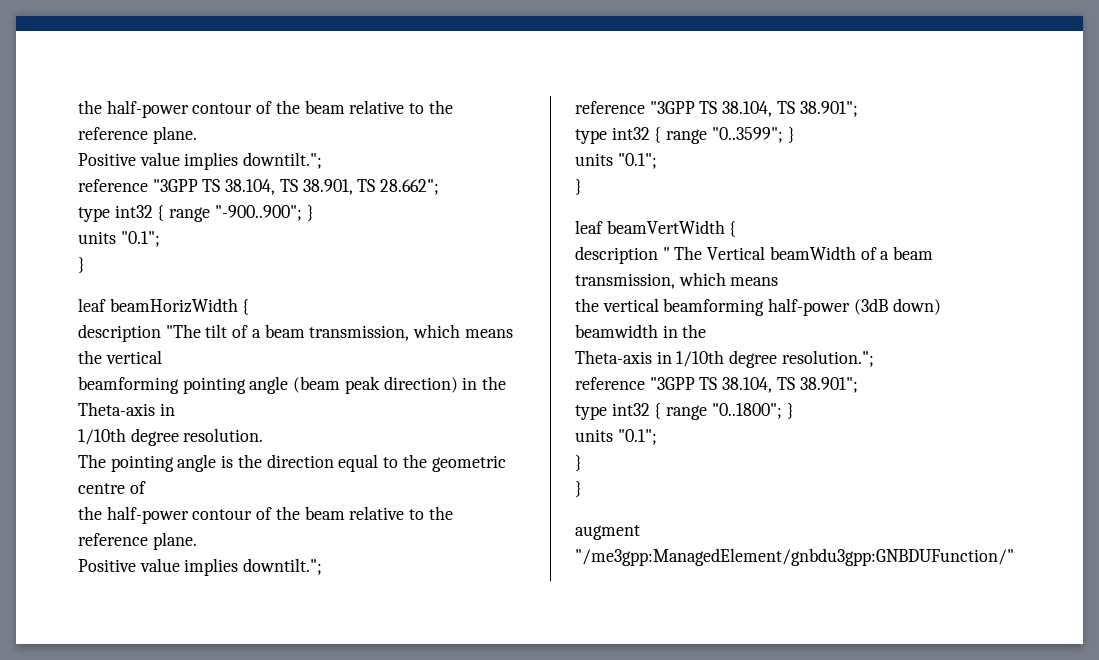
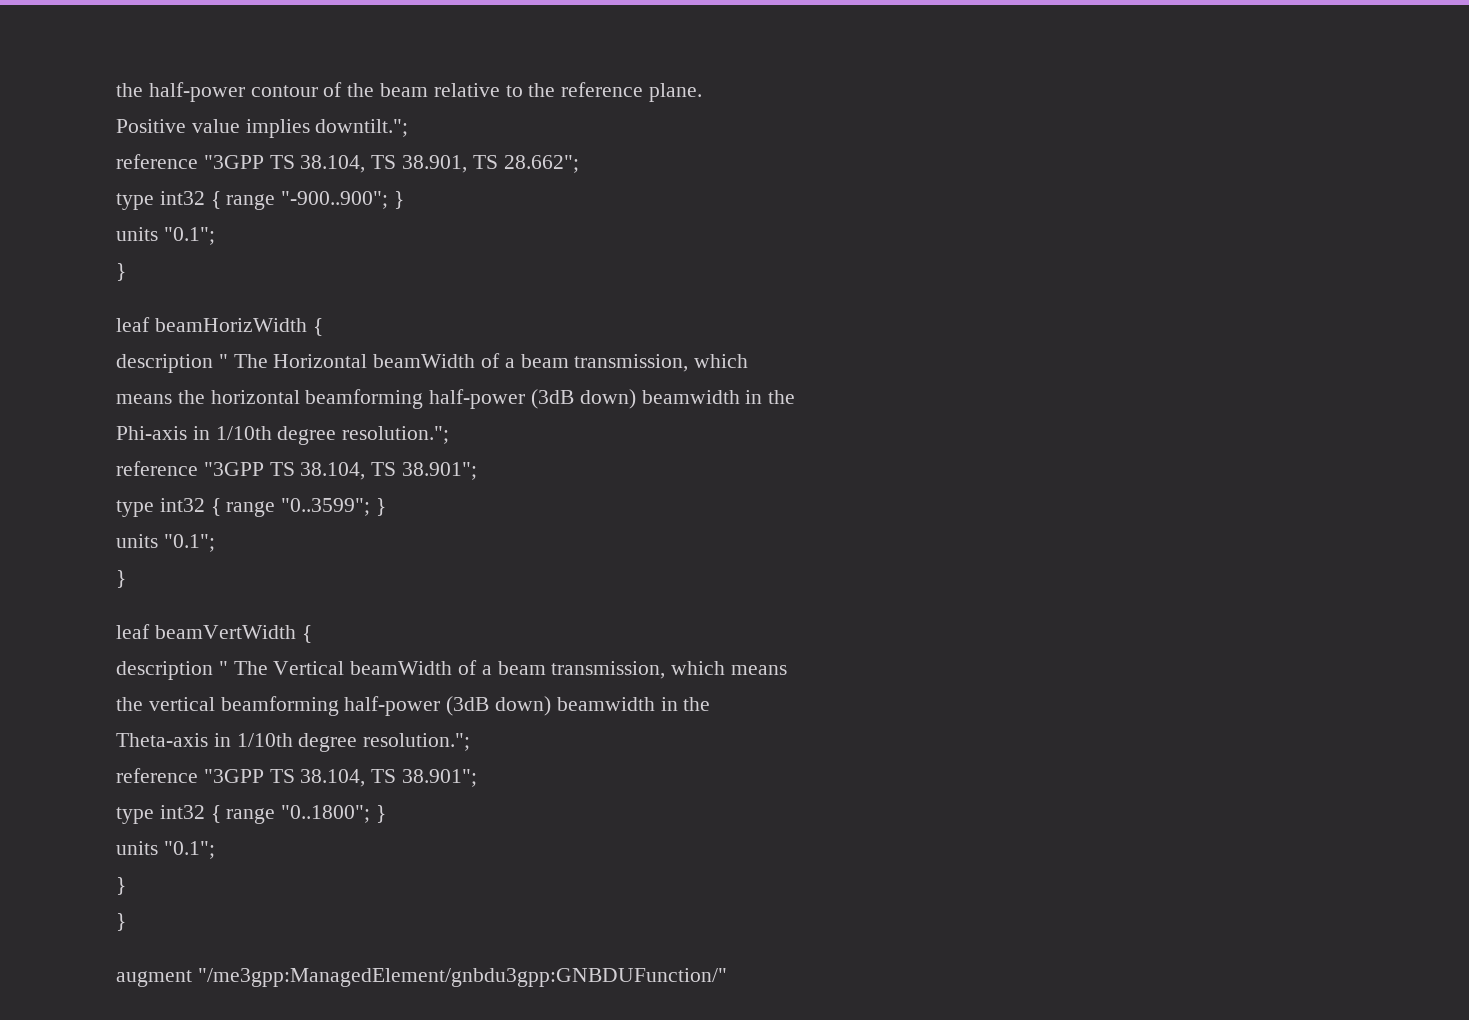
[165,324,461,341] "The tilt of a beam transmission, which -> [218,353,749,372] " The Horizontal beamWidth of a beam transmission, which //
[105,350,162,364] [78,376,507,394] [78,402,175,416] [78,428,264,446] [78,454,506,472] [78,481,146,494] [78,506,453,524] [78,532,197,550] [78,558,323,576] vertical // beamforming pointing angle (beam peak direction) in the Theta-axis in // 1/10th degree resolution. // The pointing angle is the direction equal to the geometric centre of // the half-power contour of the beam relative to the reference plane. // Positive value implies downtilt."; -> [210,389,796,409] [116,426,450,445] horizontal beamforming half-power (3dB down) beamwidth in the // Phi-axis in 1/10th degree resolution.";

